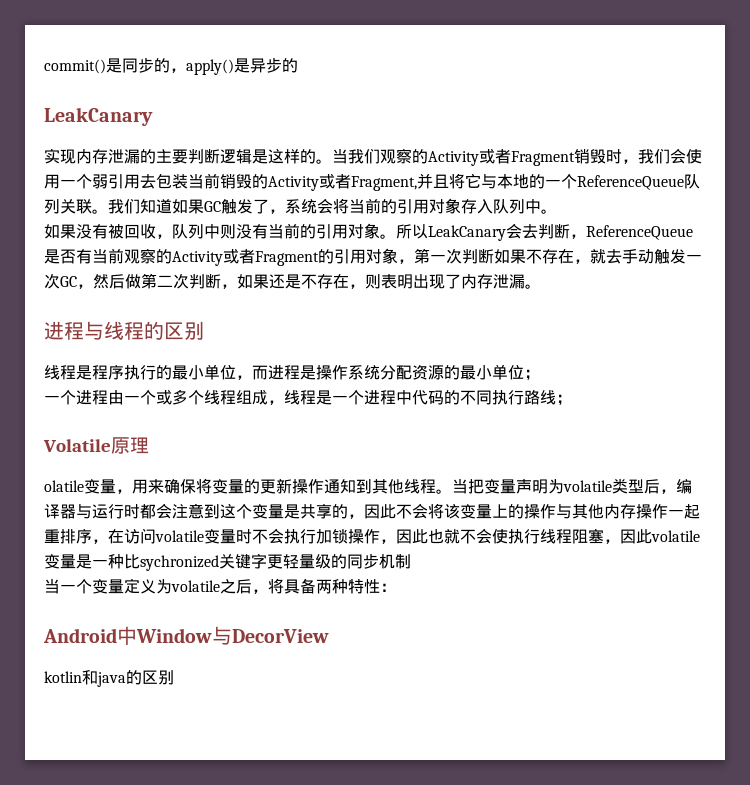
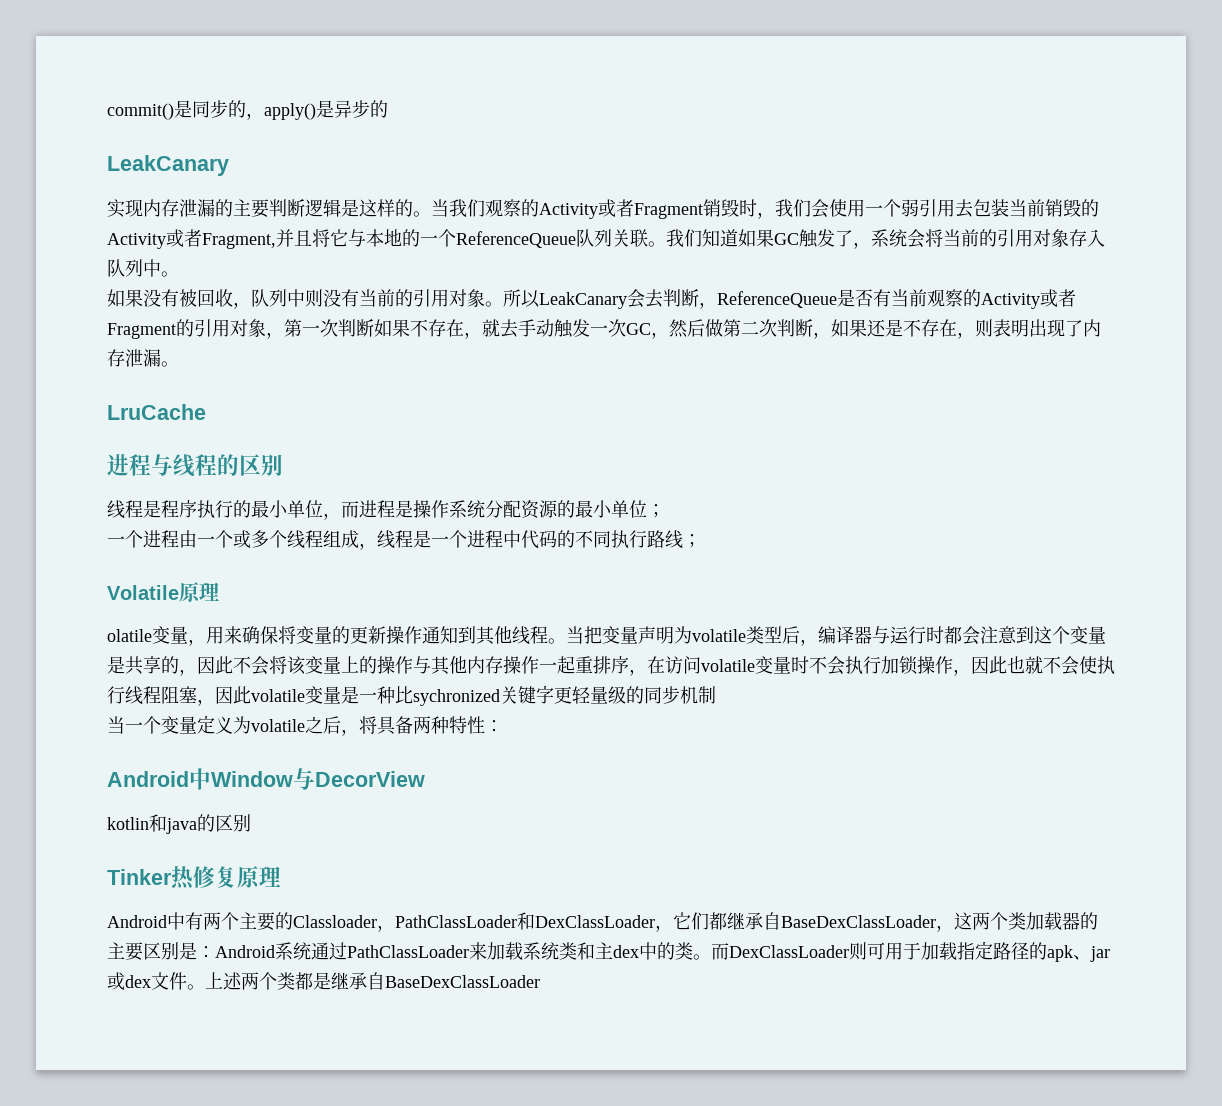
(541, 286) none -> [107,404,206,420] // LruCache
(174, 677) none -> [107,866,281,890] [107,912,1098,932] [107,941,1110,962] [107,972,540,990] // Tinker热修复原理 // Android中有两个主要的Classloader，PathClassLoader和DexClassLoader，它们都继承自BaseDexClassLoader，这两个类加载器的主要区别是：Android系统通过PathClassLoader来加载系统类和主dex中的类。而DexClassLoader则可用于加载指定路径的apk、jar或dex文件。上述两个类都是继承自BaseDexClassLoader

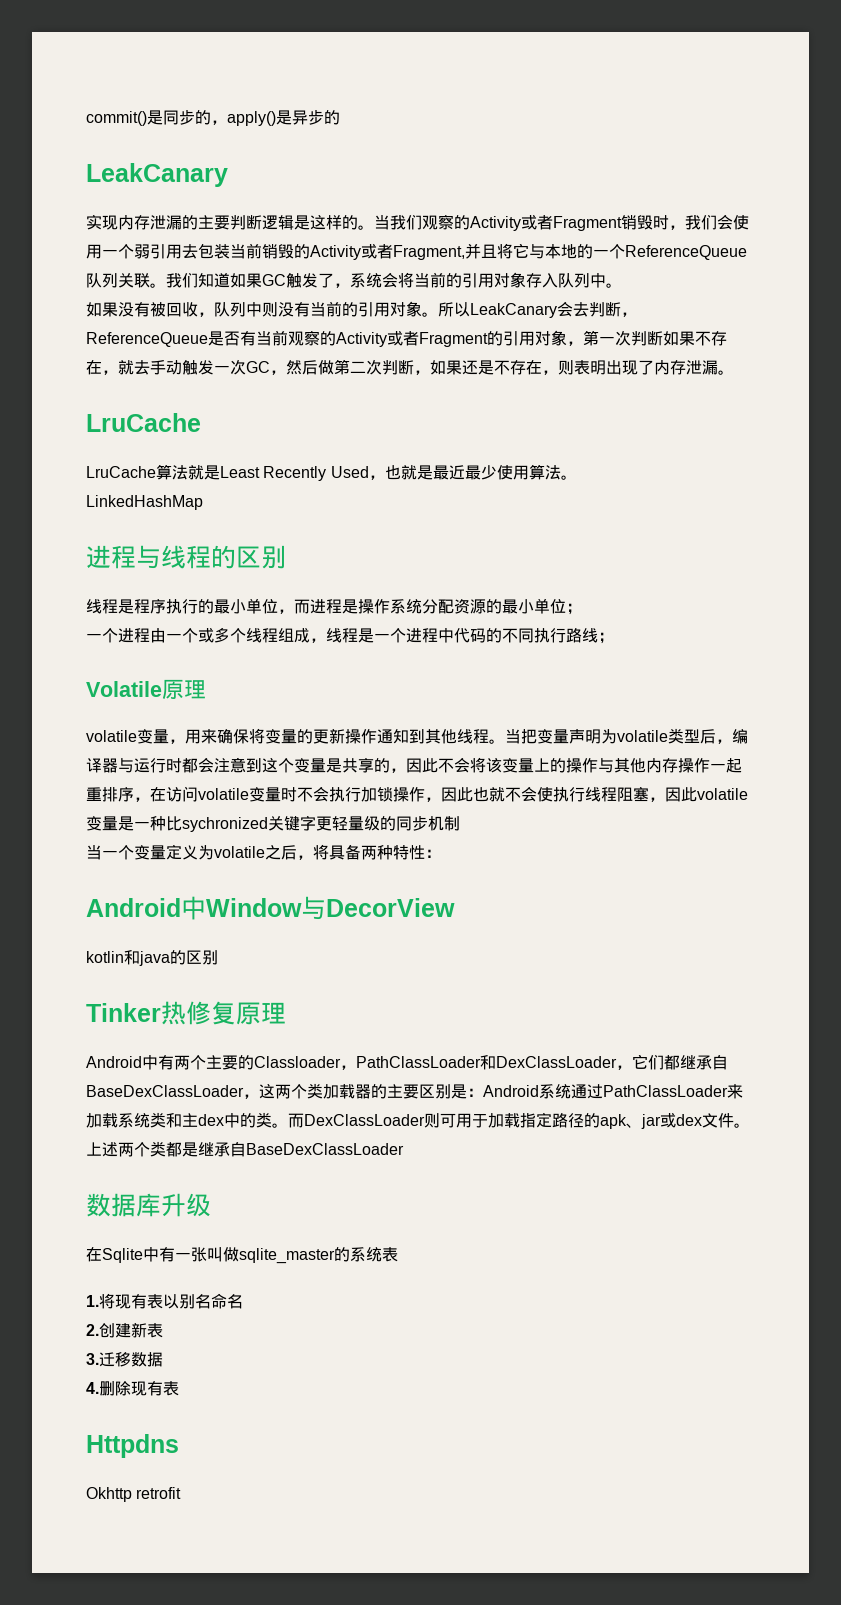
(206, 412) none -> [86,464,577,481] [86,495,203,510] // LruCache算法就是Least Recently Used，也就是最近最少使用算法。 // LinkedHashMap
[107,629,152,642] olatile -> [86,730,137,742] volatile
(540, 981) none -> [86,1193,211,1217] [86,1247,398,1264] [86,1293,243,1309] [86,1322,163,1338] [86,1352,163,1367] [86,1381,179,1396] [86,1434,179,1458] [86,1487,182,1502] // 数据库升级 // 在Sqlite中有一张叫做sqlite_master的系统表 // 1.将现有表以别名命名 // 2.创建新表 // 3.迁移数据 // 4.删除现有表 // Httpdns // Okhttp retrofit

